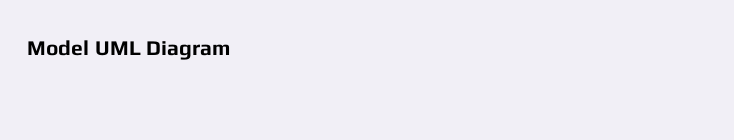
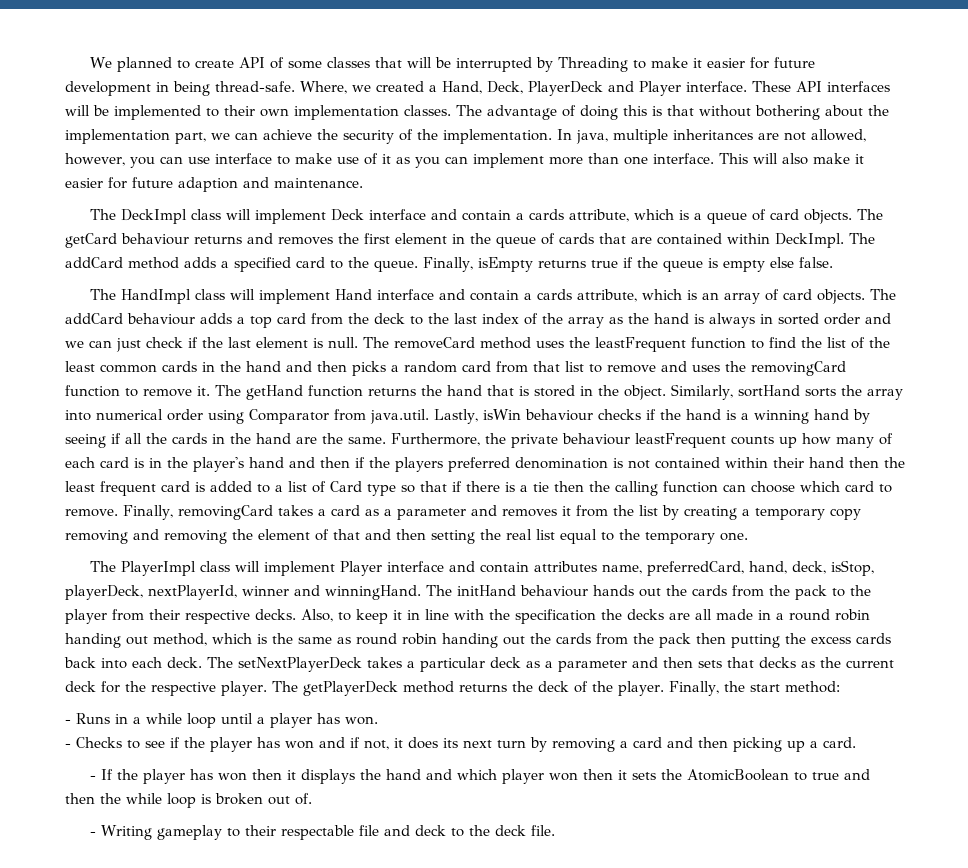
[27,40,231,60] Model UML Diagram -> [90,57,816,72] [65,81,890,96] [65,105,889,120] [65,129,866,144] [65,153,864,168] [65,177,363,192] [90,209,884,224] [65,233,875,248] [65,257,833,272] [90,289,897,304] [65,313,891,328] [65,337,890,352] [65,361,846,376] [65,384,903,400] [65,409,870,424] [65,433,893,448] [65,457,905,472] [65,481,892,496] [65,505,861,520] [65,529,748,544] [90,560,875,576] [65,585,871,600] [65,609,870,624] [65,633,891,648] [64,657,894,672] [65,681,840,696] [65,713,378,728] [65,737,856,752] [90,769,871,784] [65,793,312,808] [90,825,556,840] We planned to create API of some classes that will be interrupted by Threading to make it easier for future development in being thread-safe. Where, we created a Hand, Deck, PlayerDeck and Player interface. These API interfaces will be implemented to their own implementation classes. The advantage of doing this is that without bothering about the implementation part, we can achieve the security of the implementation. In java, multiple inheritances are not allowed, however, you can use interface to make use of it as you can implement more than one interface. This will also make it easier for future adaption and maintenance. // The DeckImpl class will implement Deck interface and contain a cards attribute, which is a queue of card objects. The getCard behaviour returns and removes the first element in the queue of cards that are contained within DeckImpl. The addCard method adds a specified card to the queue. Finally, isEmpty returns true if the queue is empty else false. // The HandImpl class will implement Hand interface and contain a cards attribute, which is an array of card objects. The addCard behaviour adds a top card from the deck to the last index of the array as the hand is always in sorted order and we can just check if the last element is null. The removeCard method uses the leastFrequent function to find the list of the least common cards in the hand and then picks a random card from that list to remove and uses the removingCard function to remove it. The getHand function returns the hand that is stored in the object. Similarly, sortHand sorts the array into numerical order using Comparator from java.util. Lastly, isWin behaviour checks if the hand is a winning hand by seeing if all the cards in the hand are the same. Furthermore, the private behaviour leastFrequent counts up how many of each card is in the player's hand and then if the players preferred denomination is not contained within their hand then the least frequent card is added to a list of Card type so that if there is a tie then the calling function can choose which card to remove. Finally, removingCard takes a card as a parameter and removes it from the list by creating a temporary copy removing and removing the element of that and then setting the real list equal to the temporary one. // The PlayerImpl class will implement Player interface and contain attributes name, preferredCard, hand, deck, isStop, playerDeck, nextPlayerId, winner and winningHand. The initHand behaviour hands out the cards from the pack to the player from their respective decks. Also, to keep it in line with the specification the decks are all made in a round robin handing out method, which is the same as round robin handing out the cards from the pack then putting the excess cards back into each deck. The setNextPlayerDeck takes a particular deck as a parameter and then sets that decks as the current deck for the respective player. The getPlayerDeck method returns the deck of the player. Finally, the start method: // - Runs in a while loop until a player has won. // - Checks to see if the player has won and if not, it does its next turn by removing a card and then picking up a card. // - If the player has won then it displays the hand and which player won then it sets the AtomicBoolean to true and then the while loop is broken out of. // - Writing gameplay to their respectable file and deck to the deck file.

